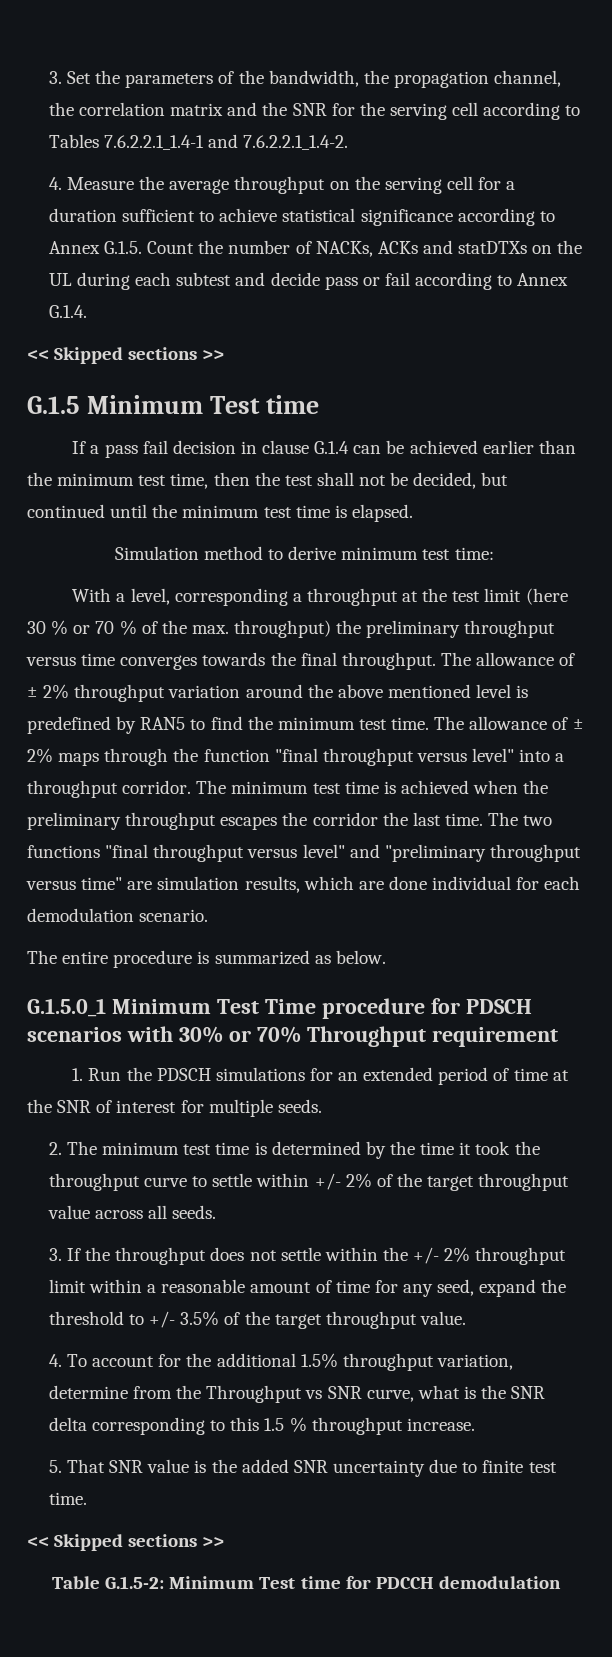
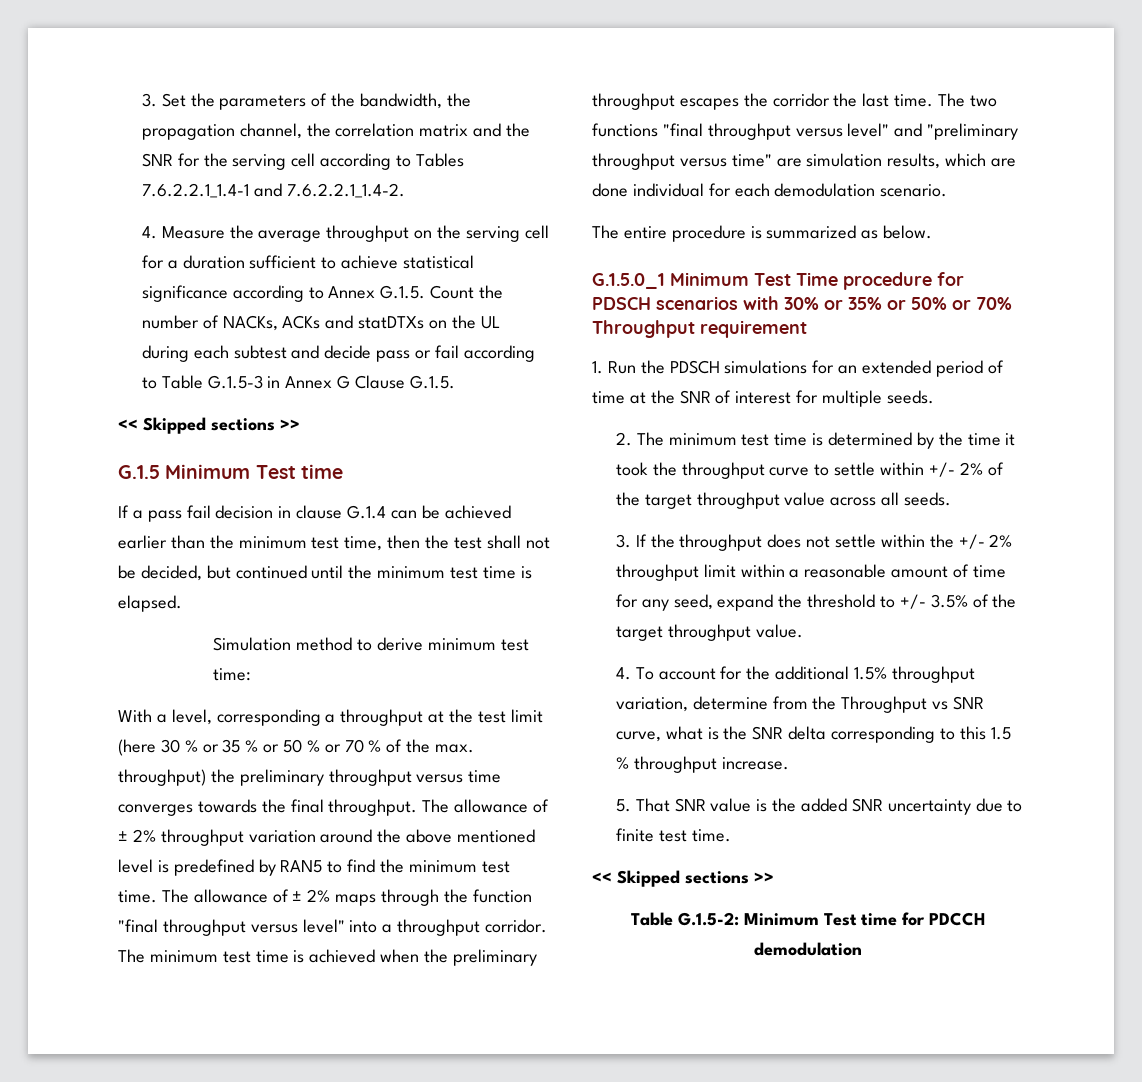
[517,273,569,286] [48,305,87,318] Annex G.1.4. -> [161,375,455,389] Table G.1.5-3 in Annex G Clause G.1.5.
(91, 629) none -> [222,739,341,753] 35 % or 50 % or
(251, 1036) none -> [848,297,971,310] 35% or 50% or

